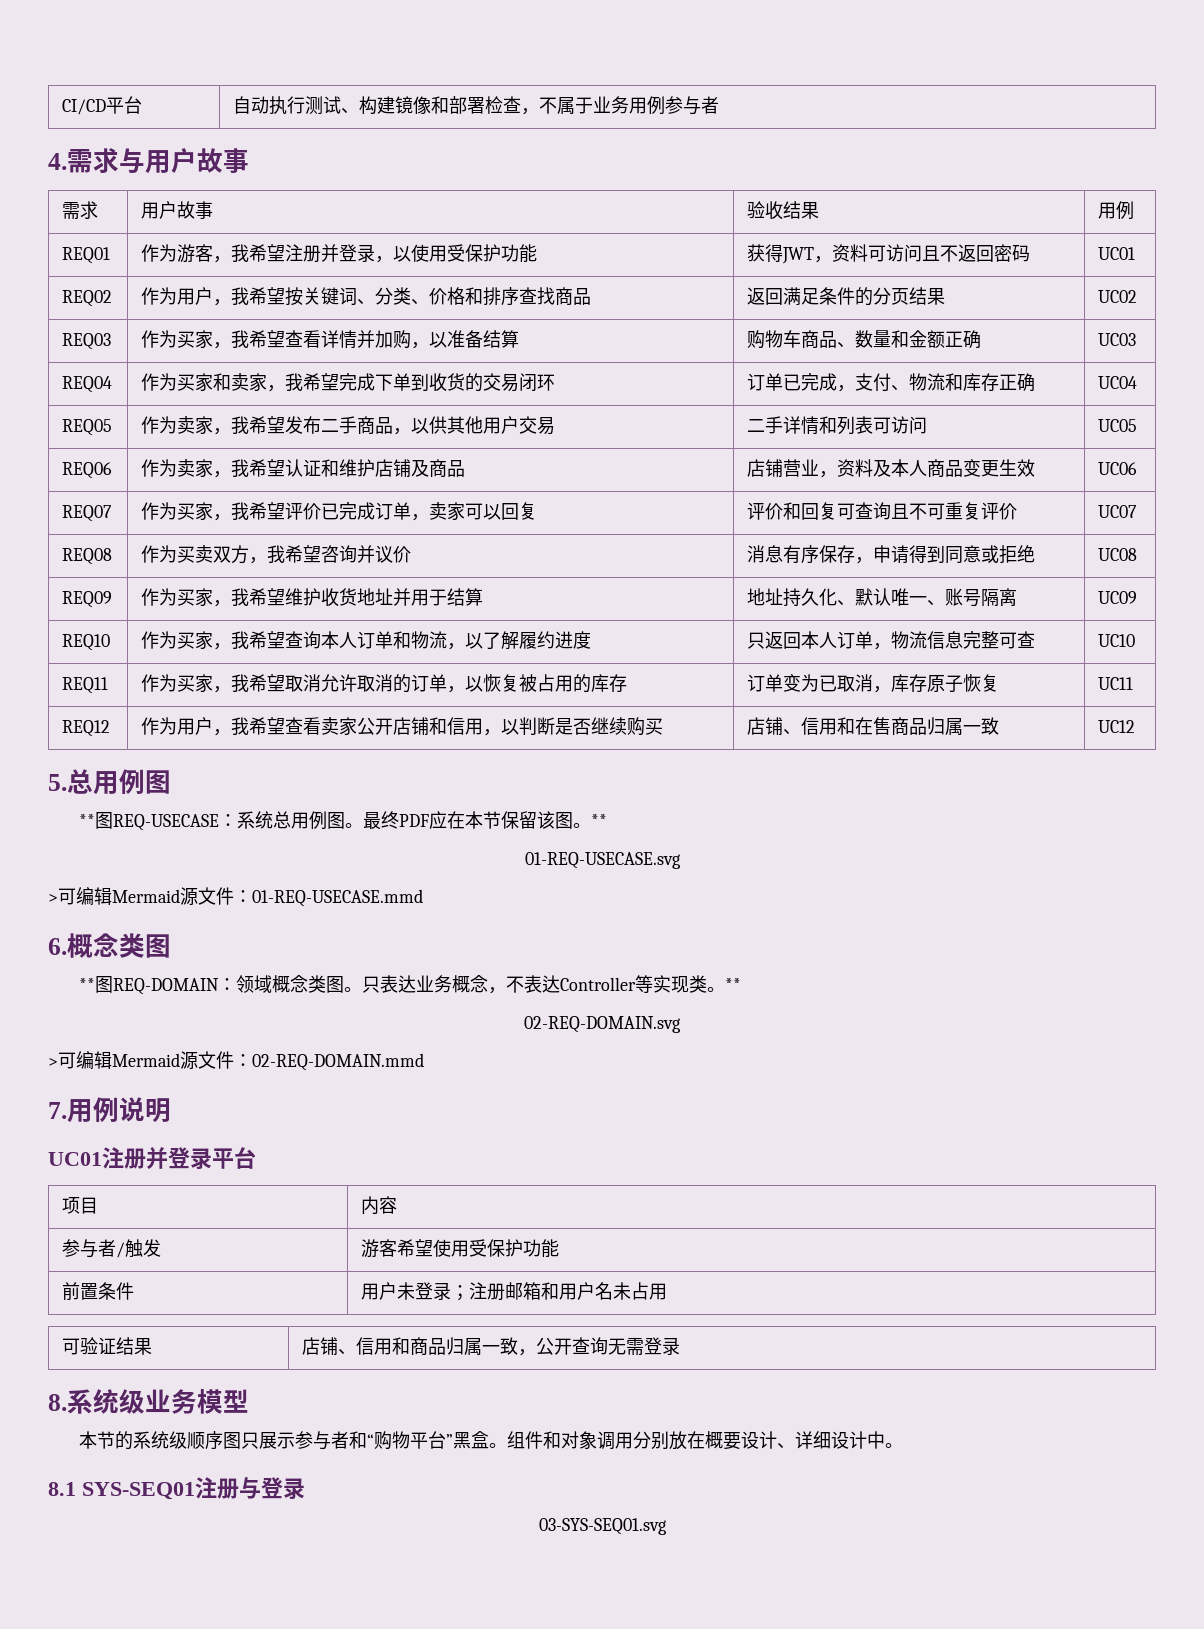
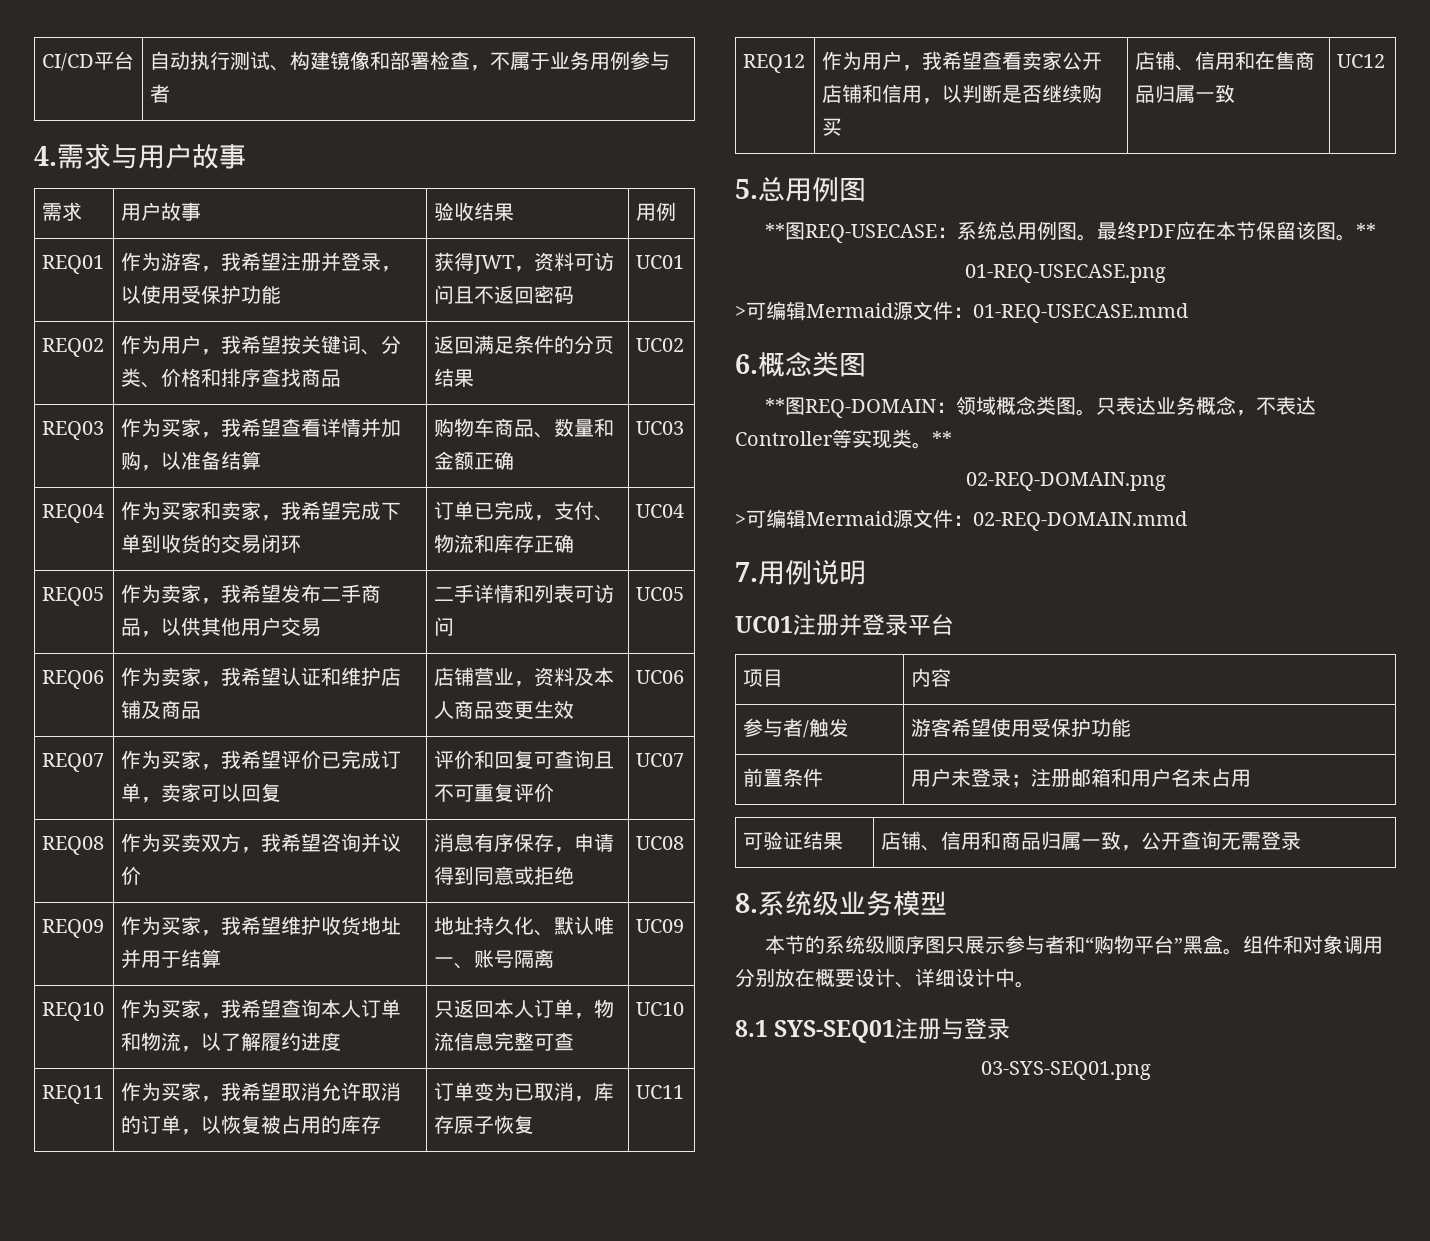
[524,852,681,869] 01-REQ-USECASE.svg -> [965,264,1166,283] 01-REQ-USECASE.png
[524,1016,681,1033] 02-REQ-DOMAIN.svg -> [965,472,1166,491] 02-REQ-DOMAIN.png
[538,1518,667,1535] 03-SYS-SEQ01.svg -> [980,1061,1151,1080] 03-SYS-SEQ01.png

